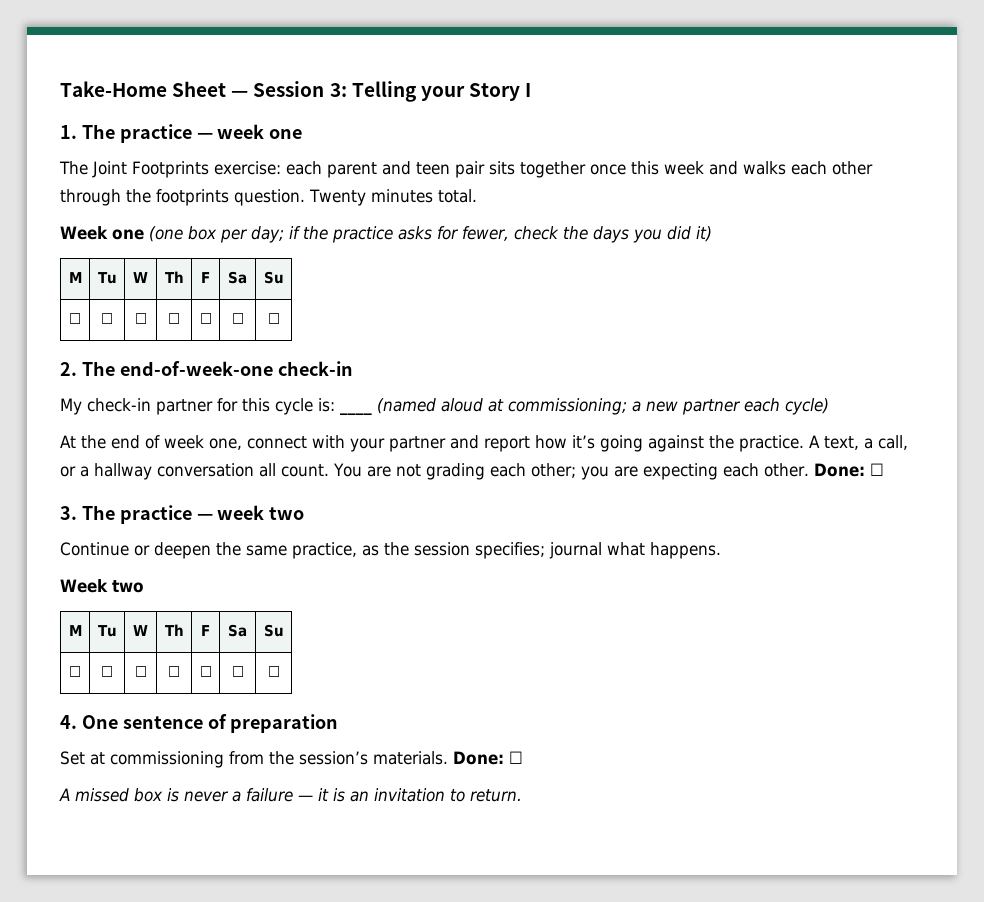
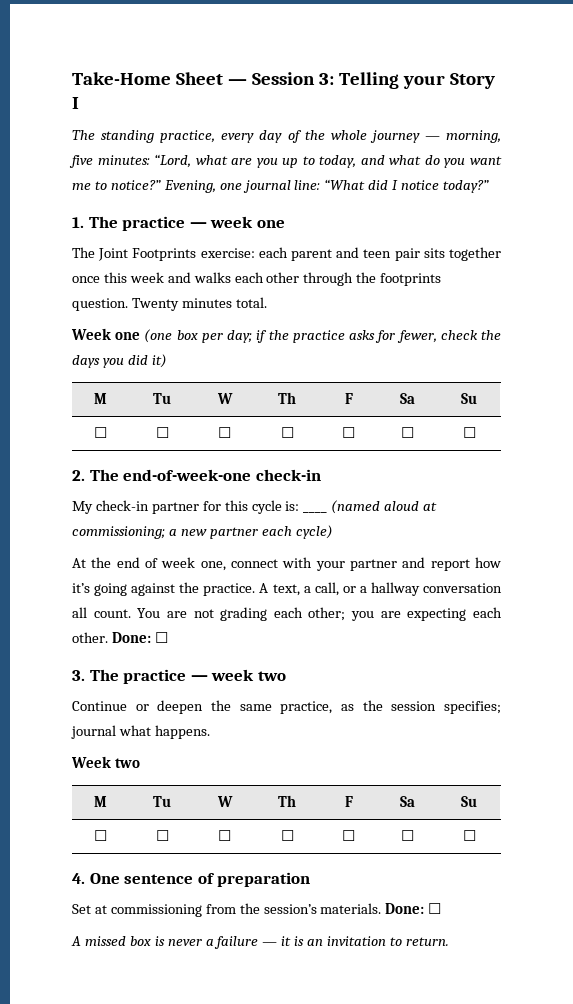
(532, 90) none -> [72,130,502,143] [69,154,503,168] [72,179,490,193] // The standing practice, every day of the whole journey — morning, five minutes: “Lord, what are you up to today, and what do you want me to notice?” Evening, one journal line: “What did I notice today?”

